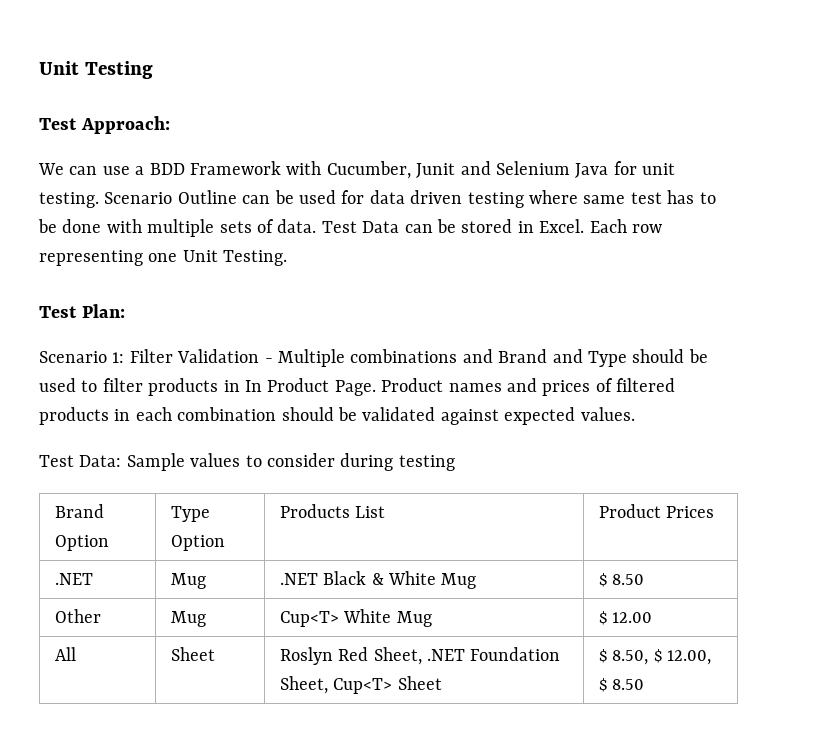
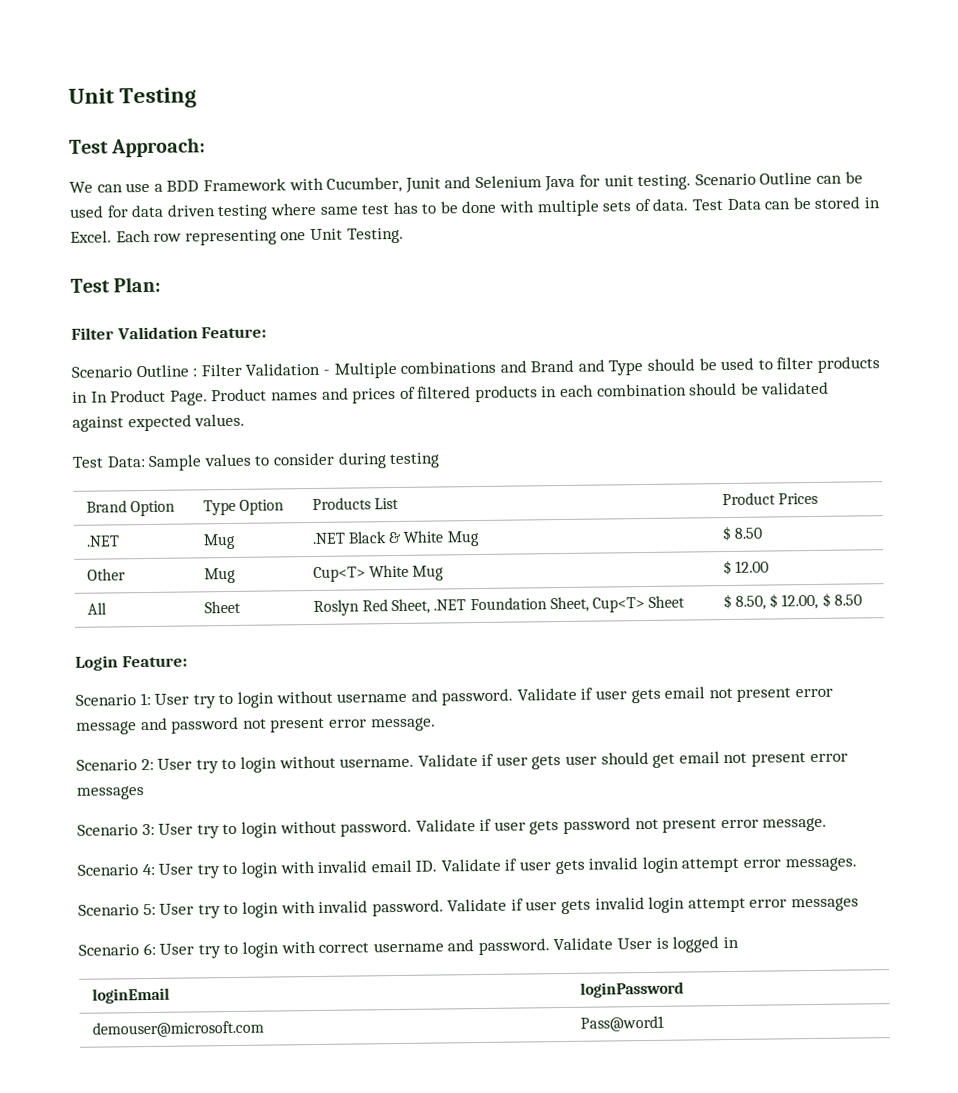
[39,351,125,363] // Scenario 1: -> [71,326,268,340] [71,364,198,378] // Filter Validation Feature: // Scenario Outline :
(645, 684) none -> [75,655,188,671] [75,686,834,709] [76,716,436,735] [76,751,848,774] [76,786,145,800] [77,817,828,839] [77,856,857,879] [78,896,860,919] [78,936,739,959] [91,987,170,1004] [579,981,684,998] [91,1020,264,1038] [579,1015,664,1032] // Login Feature: // Scenario 1: User try to login without username and password. Validate if user gets email not present error message and password not present error message. // Scenario 2: User try to login without username. Validate if user gets user should get email not present error messages // Scenario 3: User try to login without password. Validate if user gets password not present error message. // Scenario 4: User try to login with invalid email ID. Validate if user gets invalid login attempt error messages. // Scenario 5: User try to login with invalid password. Validate if user gets invalid login attempt error messages // Scenario 6: User try to login with correct username and password. Validate User is logged in // loginEmail | loginPassword // demouser@microsoft.com | Pass@word1

